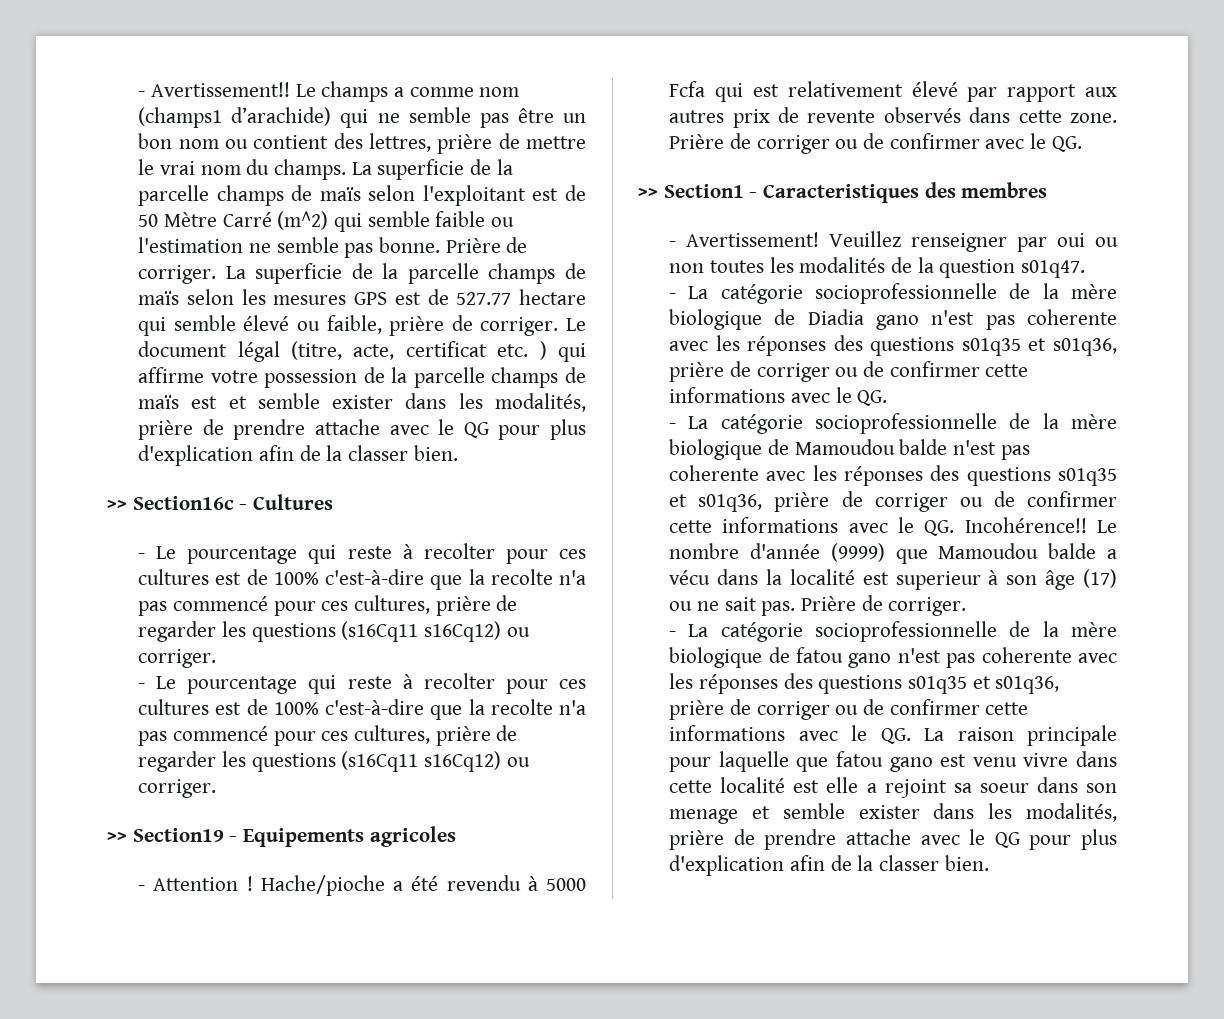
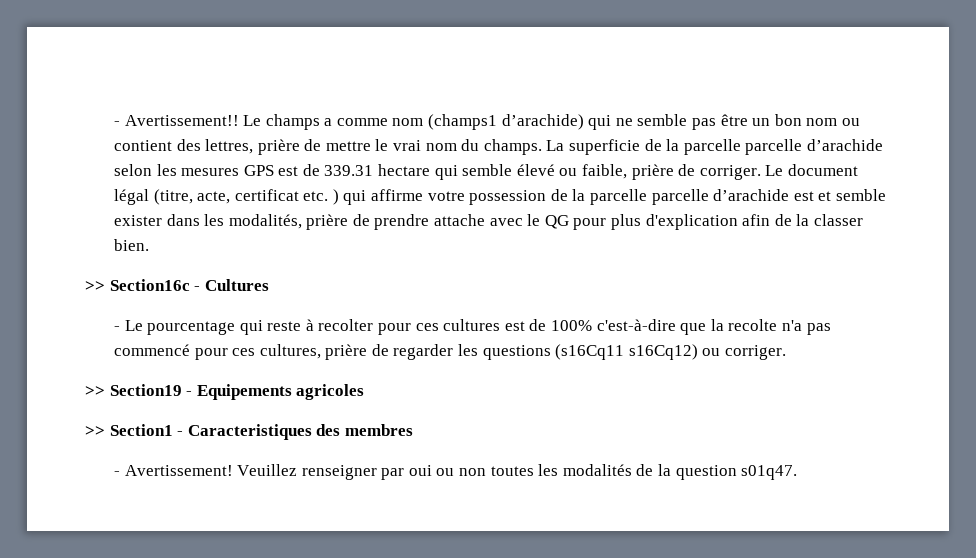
[216,185,586,206] [138,211,514,232] [138,237,528,258] [138,263,586,284] [138,291,180,305] champs de maïs selon l'exploitant est de 50 Mètre Carré (m^2) qui semble faible ou l'estimation ne semble pas bonne. Prière de corriger. La superficie de la parcelle champs de maïs -> [745,139,883,155] parcelle d’arachide
[456,292,512,305] 527.77 -> [324,165,374,176] 339.31
[491,367,586,388] [138,395,180,409] champs de maïs -> [651,189,790,205] parcelle d’arachide
[138,673,586,694] [138,699,586,720] [138,725,518,746] [138,751,530,772] [138,779,217,798] // - Le pourcentage qui reste à recolter pour ces cultures est de 100% c'est-à-dire que la recolte n'a pas commencé pour ces cultures, prière de regarder les questions (s16Cq11 s16Cq12) ou corriger. -> (787, 352) none
[138,875,586,896] [669,81,1117,102] [669,107,1117,128] [669,133,1082,154] // - Attention ! Hache/pioche a été revendu à 5000 Fcfa qui est relativement élevé par rapport aux autres prix de revente observés dans cette zone. Prière de corriger ou de confirmer avec le QG. -> (365, 392) none
[669,283,1117,304] [669,309,1117,330] [669,335,1117,356] [669,361,1029,382] [669,387,888,406] [669,413,1117,434] [669,439,1030,460] [669,465,1117,486] [669,491,1117,512] [669,517,1117,536] [669,543,1117,564] [669,569,1117,590] [669,595,967,616] [669,621,1117,642] [669,647,1117,668] [669,673,1060,694] [669,699,1029,720] [669,725,1117,746] [669,751,1117,772] [669,777,1117,798] [669,803,1117,824] [669,829,1117,850] [669,855,989,876] // - La catégorie socioprofessionnelle de la mère biologique de Diadia gano n'est pas coherente avec les réponses des questions s01q35 et s01q36, prière de corriger ou de confirmer cette informations avec le QG. // - La catégorie socioprofessionnelle de la mère biologique de Mamoudou balde n'est pas coherente avec les réponses des questions s01q35 et s01q36, prière de corriger ou de confirmer cette informations avec le QG. Incohérence!! Le nombre d'année (9999) que Mamoudou balde a vécu dans la localité est superieur à son âge (17) ou ne sait pas. Prière de corriger. // - La catégorie socioprofessionnelle de la mère biologique de fatou gano n'est pas coherente avec les réponses des questions s01q35 et s01q36, prière de corriger ou de confirmer cette informations avec le QG. La raison principale pour laquelle que fatou gano est venu vivre dans cette localité est elle a rejoint sa soeur dans son menage et semble exister dans les modalités, prière de prendre attache avec le QG pour plus d'explication afin de la classer bien. -> (798, 472) none

